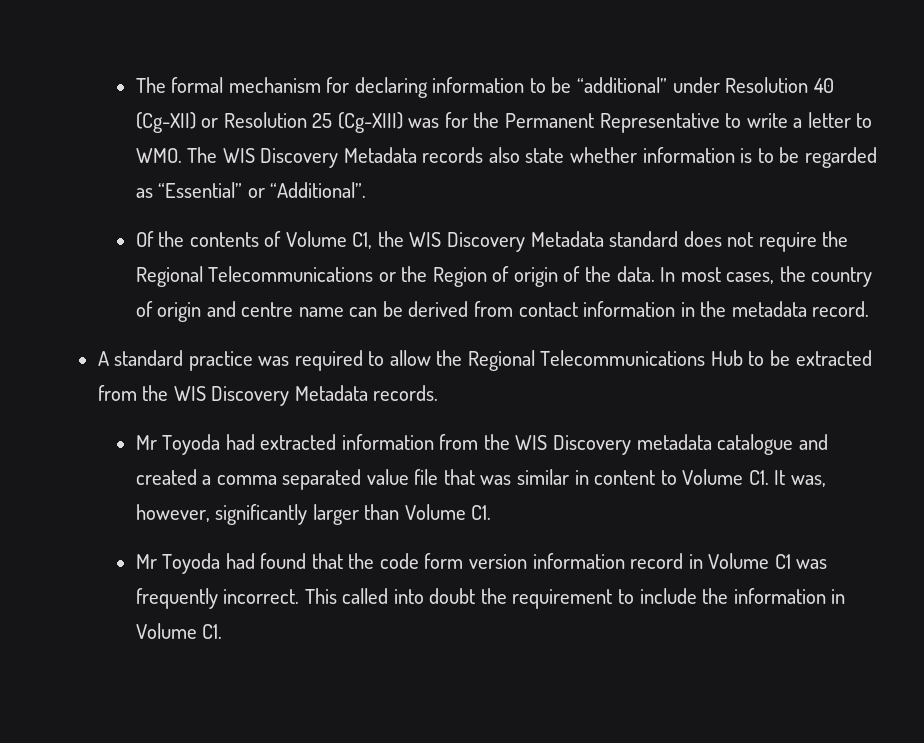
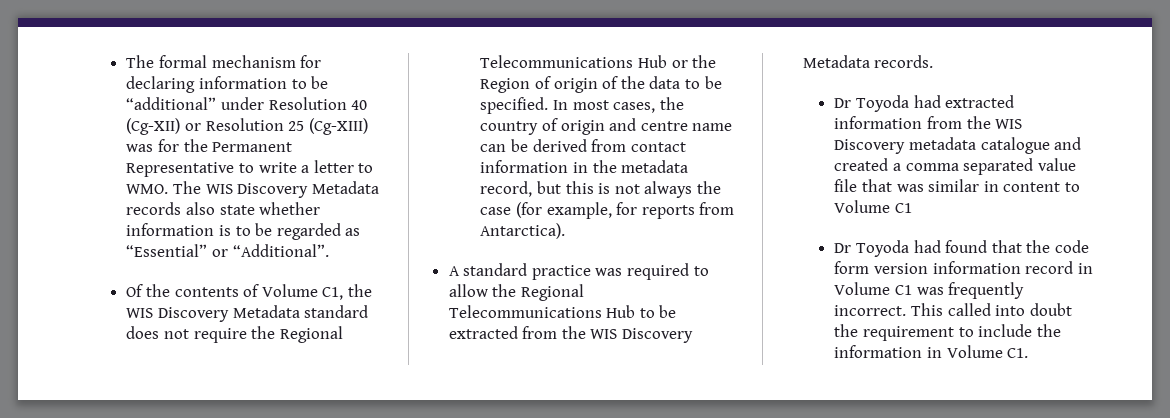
(374, 274) none -> [637,55,667,68] Hub
[616,266,655,282] data. -> [649,76,722,89] [480,97,549,114] data to be specified.
[812,301,870,317] record. -> [480,181,721,198] [480,202,735,219] [480,223,566,239] record, but this is not always the case (for example, for reports from Antarctica).
[135,435,157,450] Mr -> [834,98,852,108] Dr
[748,470,826,487] [135,504,492,525] [135,554,157,569] C1. It was, however, significantly larger than Volume C1. // Mr -> [894,203,912,213] [834,243,852,253] C1 // Dr

